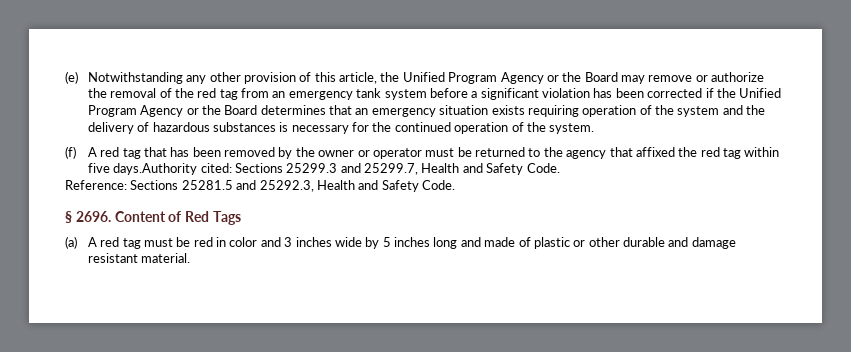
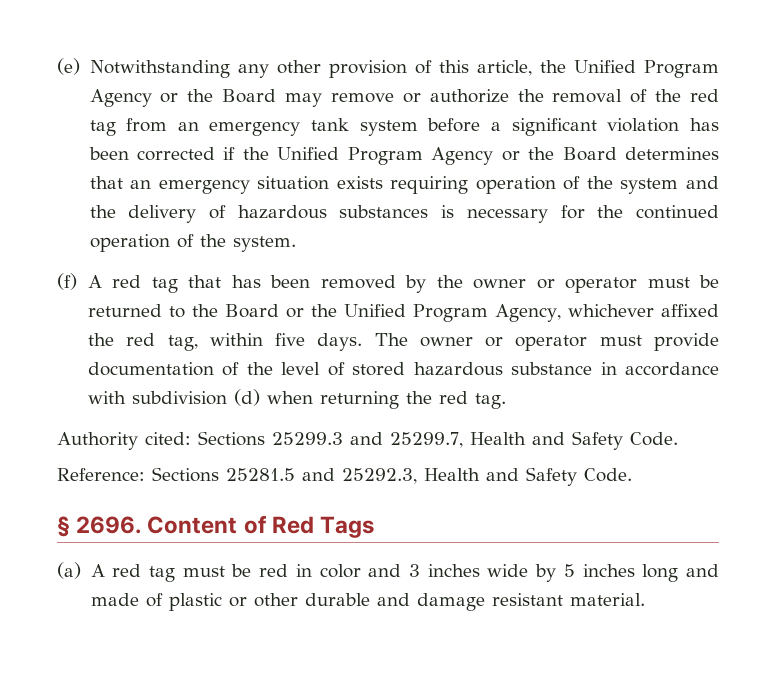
[566,147,633,159] agency that -> [224,304,654,322] Board or the Unified Program Agency, whichever
[723,148,742,159] tag -> [167,335,198,351] tag,
[113,163,198,175] days.Authority -> [317,333,719,351] [87,362,719,376] [87,389,506,409] [57,432,138,450] days. The owner or operator must provide documentation of the level of stored hazardous substance in accordance with subdivision (d) when returning the red tag. // Authority

